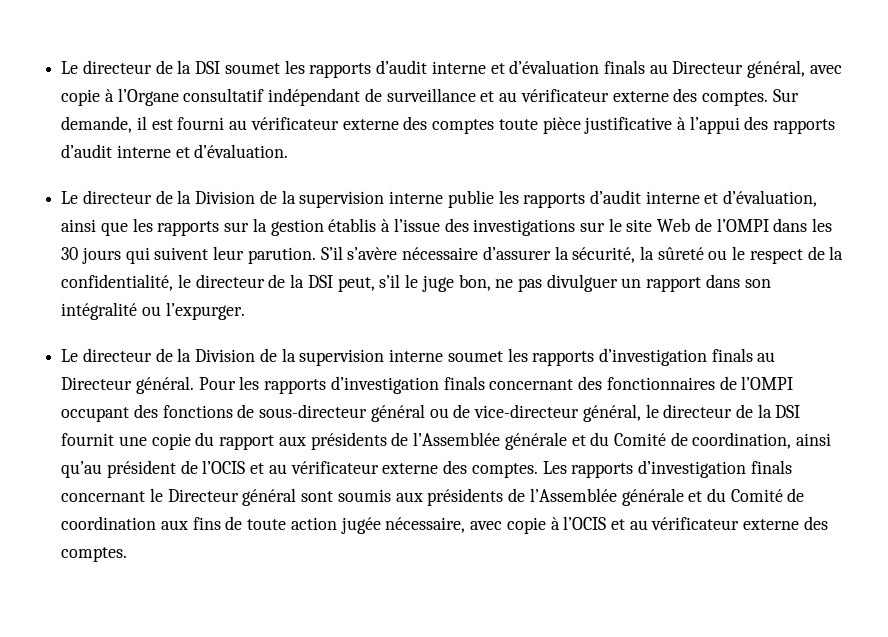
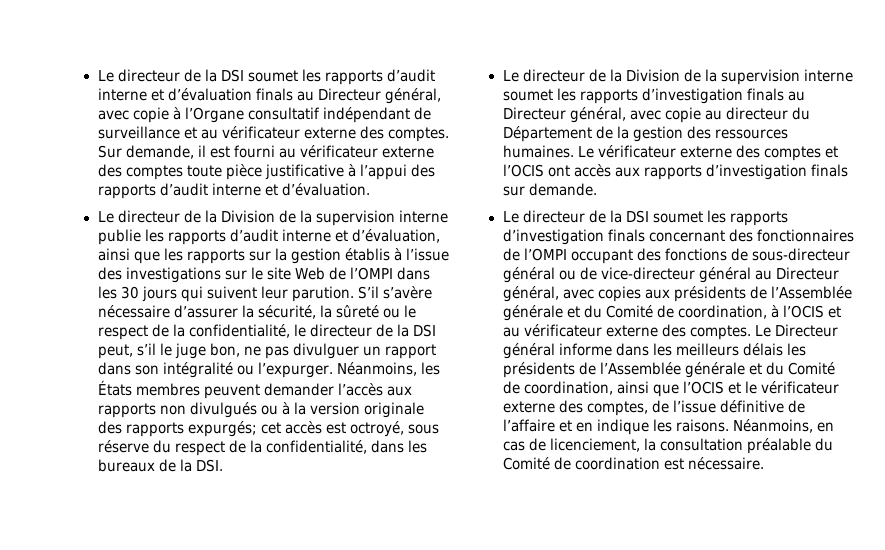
(245, 311) none -> [336,362,440,376] [97,380,412,399] [97,402,424,418] [97,421,439,437] [97,440,427,456] [97,459,223,472] Néanmoins, les États membres peuvent demander l’accès aux rapports non divulgués ou à la version originale des rapports expurgés; cet accès est octroyé, sous réserve du respect de la confidentialité, dans les bureaux de la DSI.
[135,376,236,394] général. Pour -> [569,107,810,123] [502,126,788,142] [502,145,838,161] [502,164,848,180] [502,183,597,196] [502,210,703,223] général, avec copie au directeur du Département de la gestion des ressources humaines. Le vérificateur externe des comptes et l’OCIS ont accès aux rapports d’investigation finals sur demande. // Le directeur de la DSI soumet
[582,404,801,422] [61,432,275,450] général, le directeur de la DSI fournit une copie du rapport -> [698,267,839,283] [502,286,641,302] général au Directeur général, avec copies
[796,433,832,446] [61,460,792,478] [61,488,805,506] [61,516,828,534] [61,547,128,562] ainsi qu’au président de l’OCIS et au vérificateur externe des comptes. Les rapports d’investigation finals concernant le Directeur général sont soumis aux présidents de l’Assemblée générale et du Comité de coordination aux fins de toute action jugée nécessaire, avec copie à l’OCIS et au vérificateur externe des comptes. -> [770,305,841,318] [502,324,838,340] [502,343,806,359] [502,362,835,378] [502,381,839,397] [502,400,805,416] [502,419,834,435] [502,438,833,454] [502,457,764,470] à l’OCIS et au vérificateur externe des comptes. Le Directeur général informe dans les meilleurs délais les présidents de l’Assemblée générale et du Comité de coordination, ainsi que l’OCIS et le vérificateur externe des comptes, de l’issue définitive de l’affaire et en indique les raisons. Néanmoins, en cas de licenciement, la consultation préalable du Comité de coordination est nécessaire.

